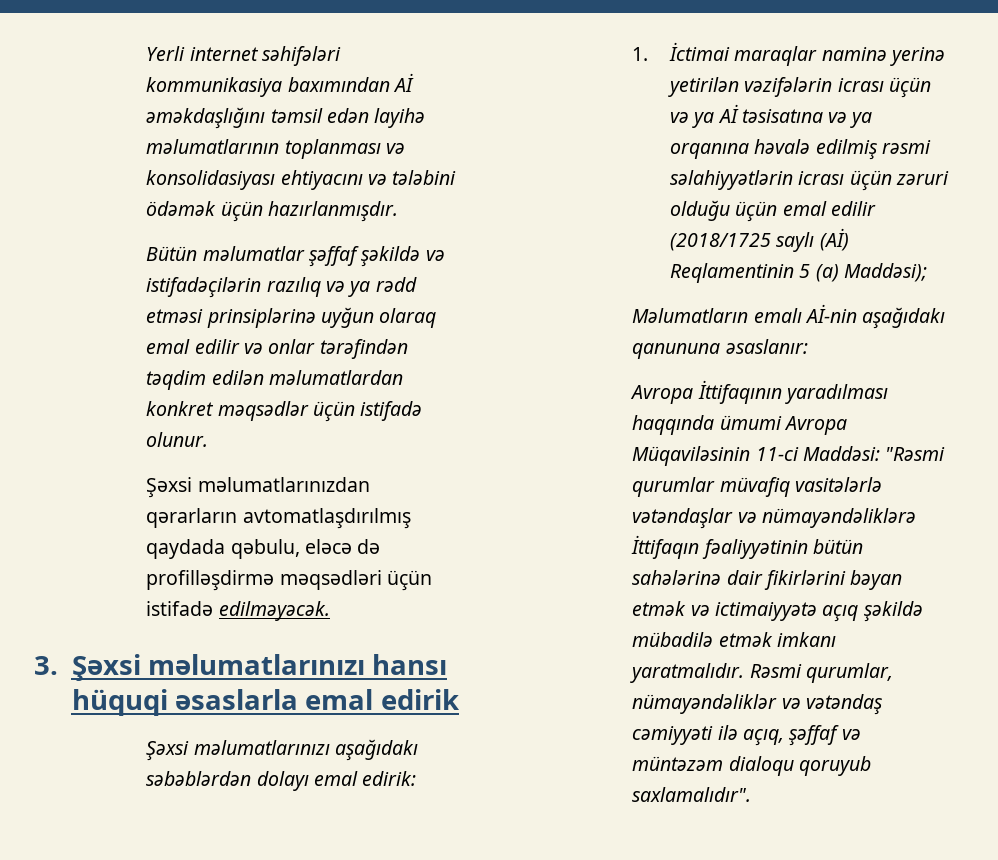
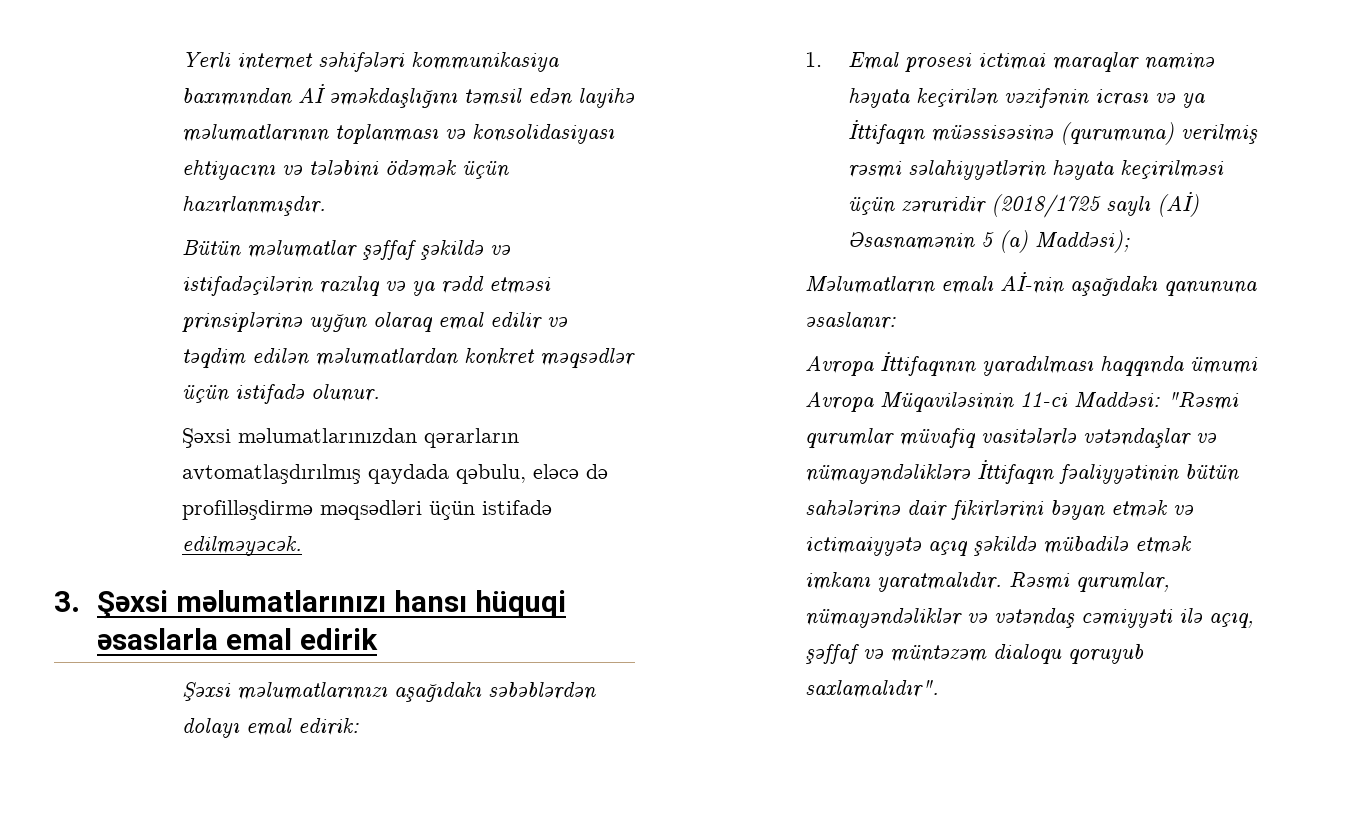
[268,339,408,359] onlar tərəfindən -> (569, 322) none
[668,42,945,66] [667,77,931,98] [669,104,873,128] [669,139,931,160] [669,170,949,191] [669,200,876,222] İctimai maraqlar naminə yerinə yetirilən vəzifələrin icrası üçün və ya Aİ təsisatına və ya orqanına həvalə edilmiş rəsmi səlahiyyətlərin icrası üçün zəruri olduğu üçün emal edilir -> [848,52,1216,73] [848,88,1206,108] [848,120,1259,145] [848,160,1225,180] [848,196,987,215] Emal prosesi ictimai maraqlar naminə həyata keçirilən vəzifənin icrası və ya İttifaqın müəssisəsinə (qurumuna) verilmiş rəsmi səlahiyyətlərin həyata keçirilməsi üçün zəruridir
[669,263,794,283] Reqlamentinin -> [848,232,976,250] Əsasnamənin

